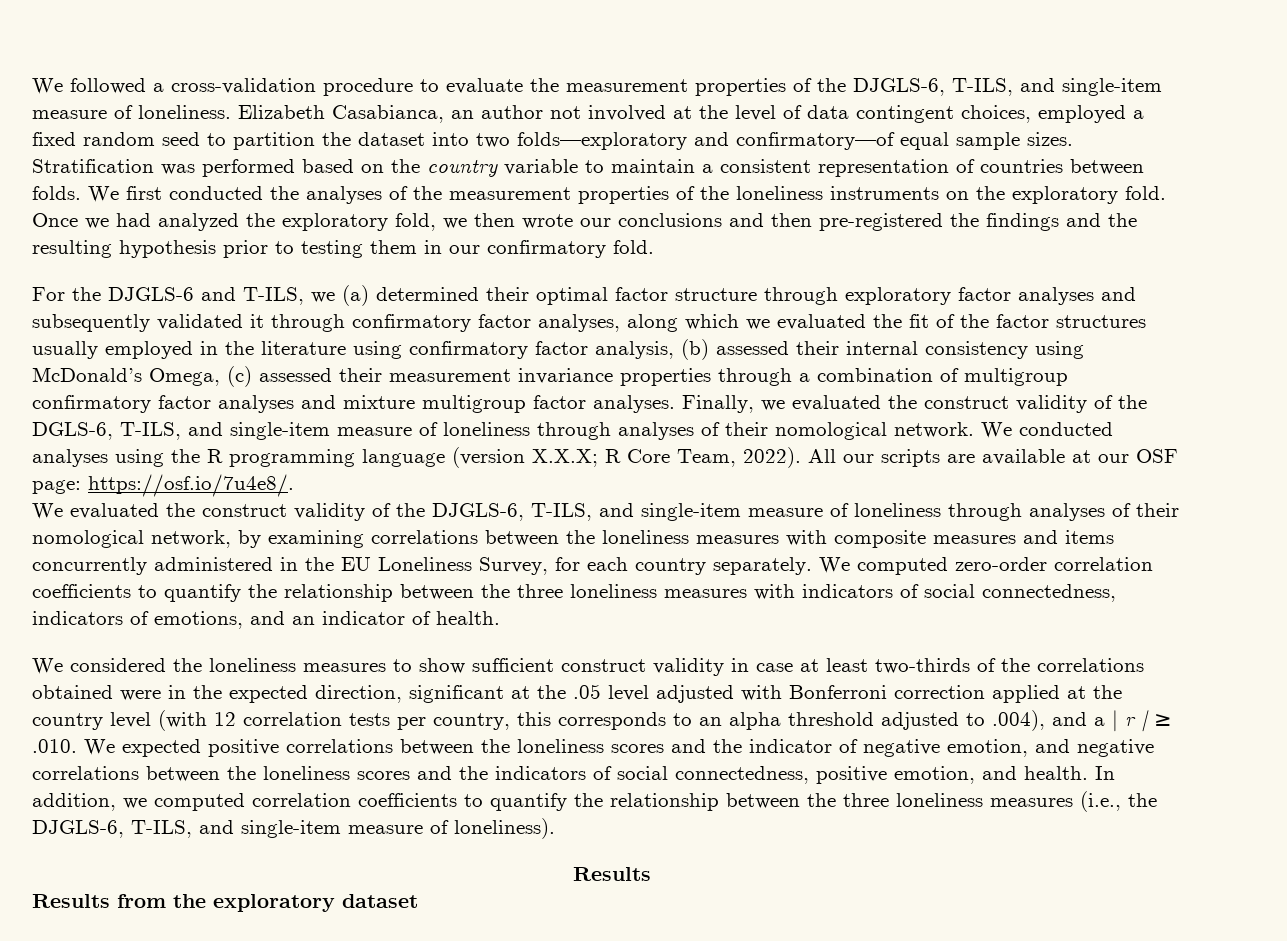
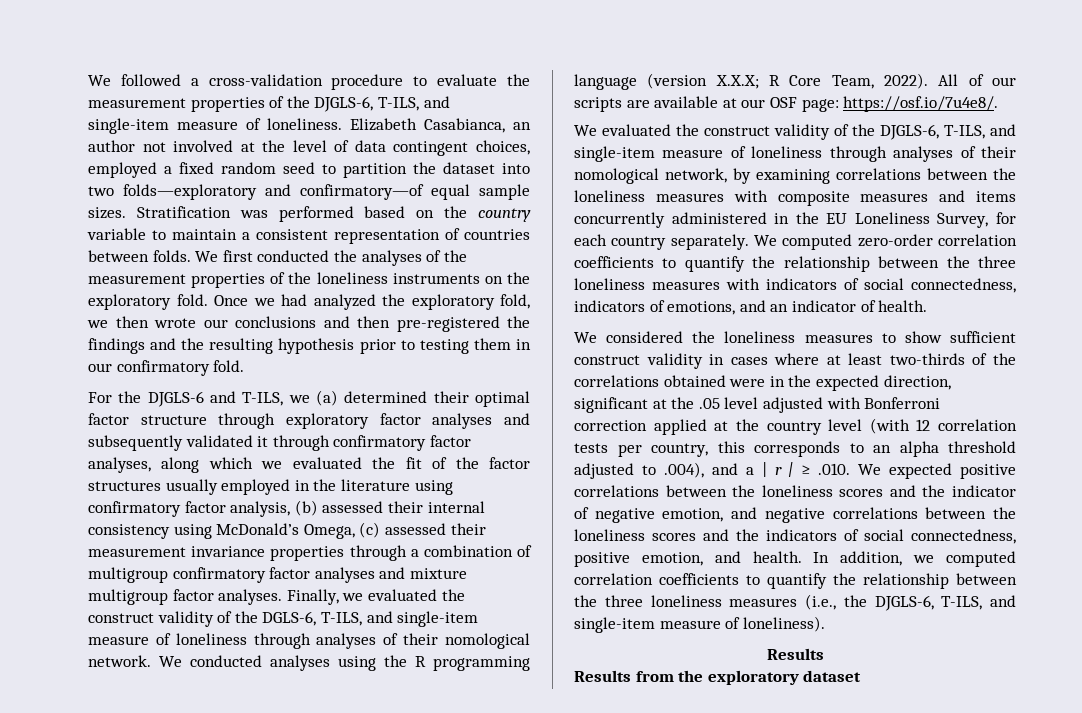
(836, 456) none -> [968,74,984,86] of
[756,663,793,672] case -> [730,353,820,365] cases where

